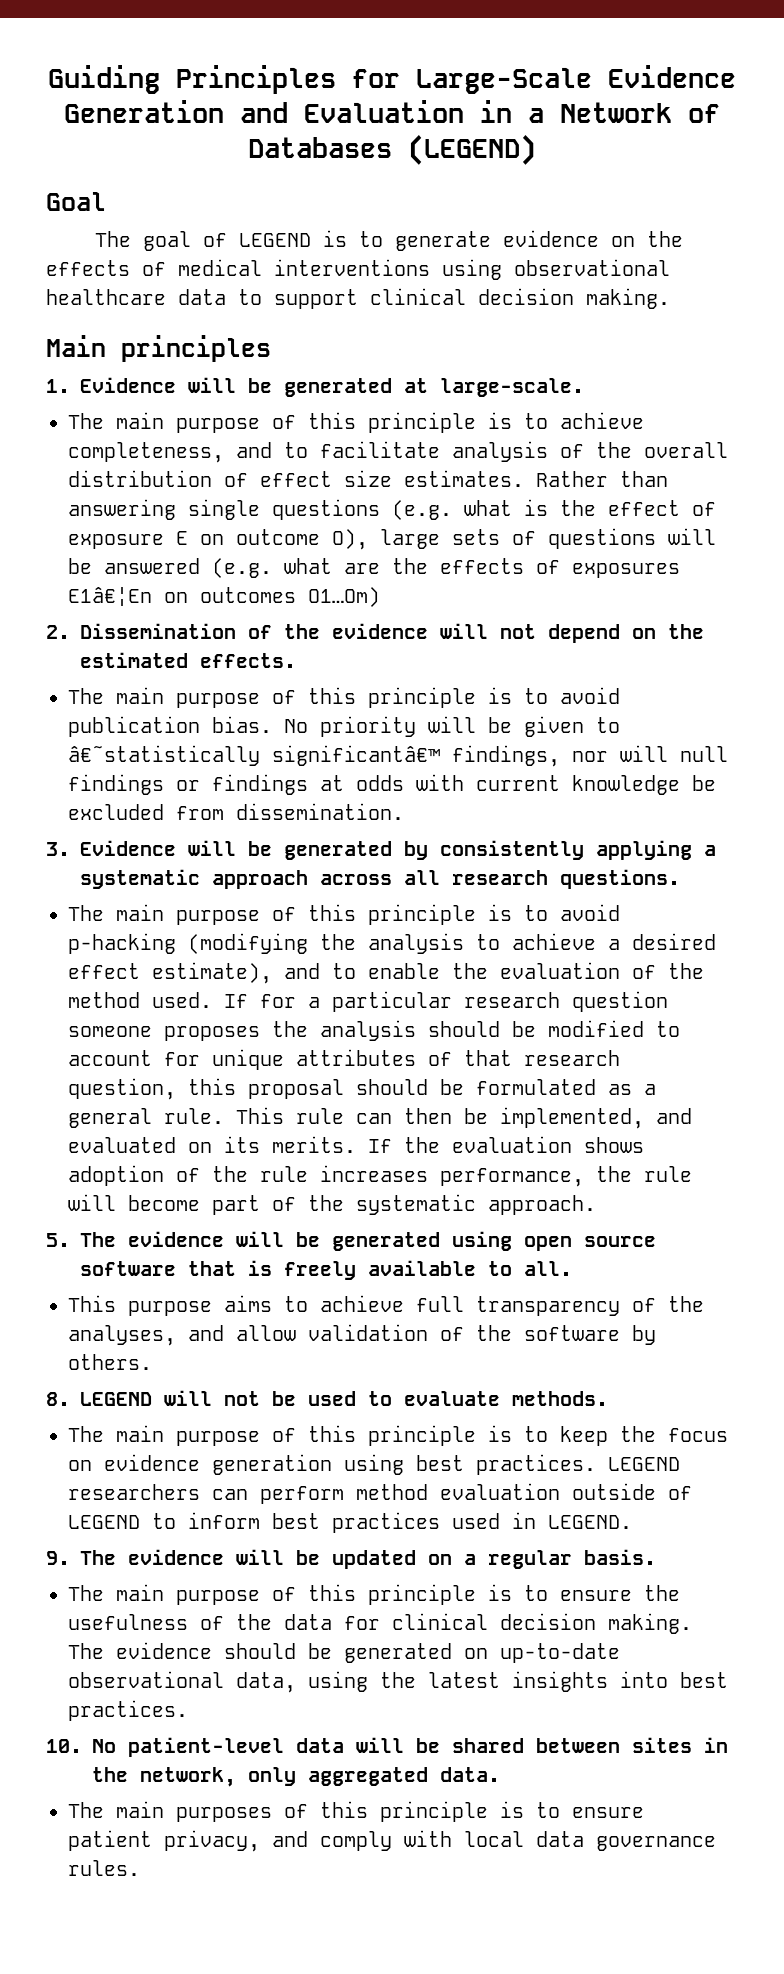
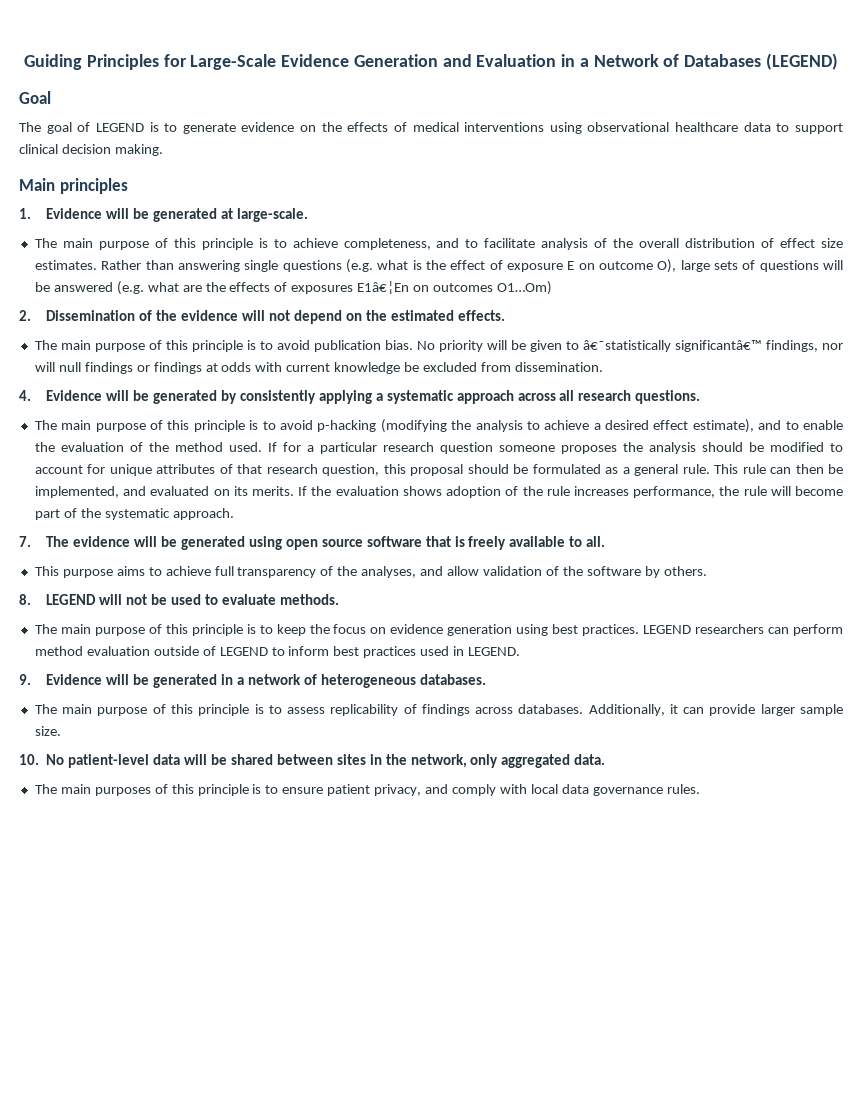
[46,842,70,856] 3. -> [19,390,31,401] 4.
[46,1233,70,1247] 5. -> [19,536,31,547] 7.
[80,1549,656,1569] [68,1584,680,1605] [68,1613,692,1634] [68,1642,620,1663] [68,1671,728,1693] [68,1700,188,1721] The evidence will be updated on a regular basis. // The main purpose of this principle is to ensure the usefulness of the data for clinical decision making. The evidence should be generated on up-to-date observational data, using the latest insights into best practices. -> [46,674,486,688] [34,704,843,716] [34,726,61,736] Evidence will be generated in a network of heterogeneous databases. // The main purpose of this principle is to assess replicability of findings across databases. Additionally, it can provide larger sample size.

